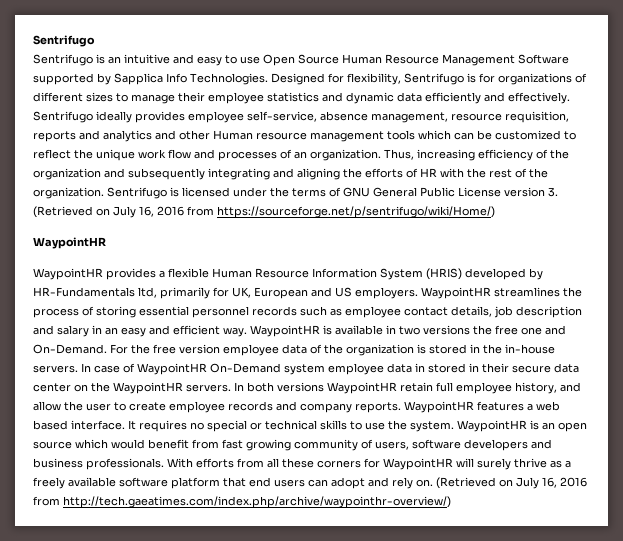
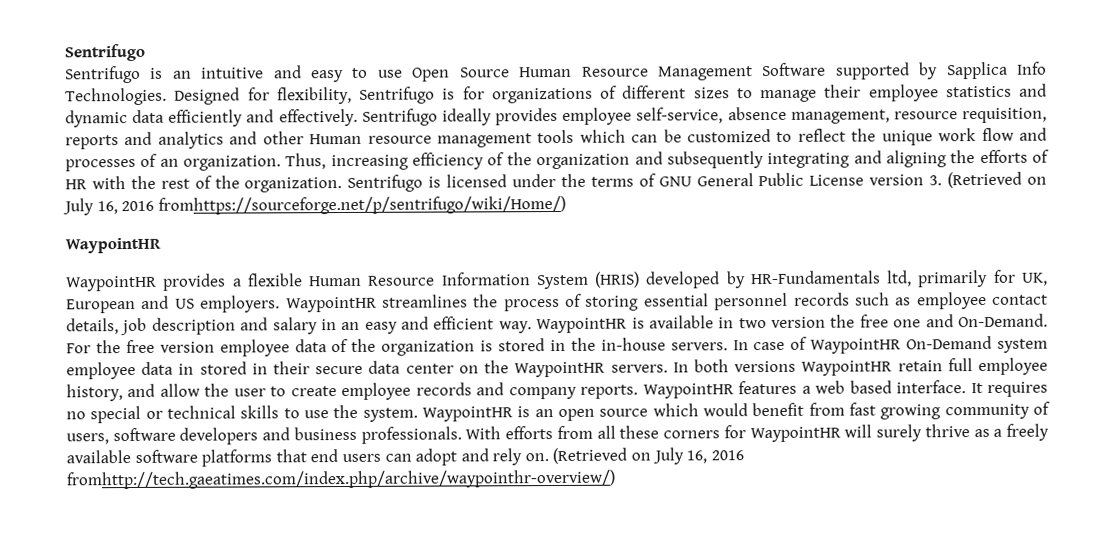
[187,206,495,218] from https://sourceforge.net/p/sentrifugo/wiki/Home/) -> [157,195,566,215] fromhttps://sourceforge.net/p/sentrifugo/wiki/Home/)
[423,325,470,335] versions -> [771,316,827,328] version
[171,477,220,489] platform -> [201,449,273,467] platforms
[33,496,451,508] from http://tech.gaeatimes.com/index.php/archive/waypointhr-overview/) -> [66,469,615,490] fromhttp://tech.gaeatimes.com/index.php/archive/waypointhr-overview/)

